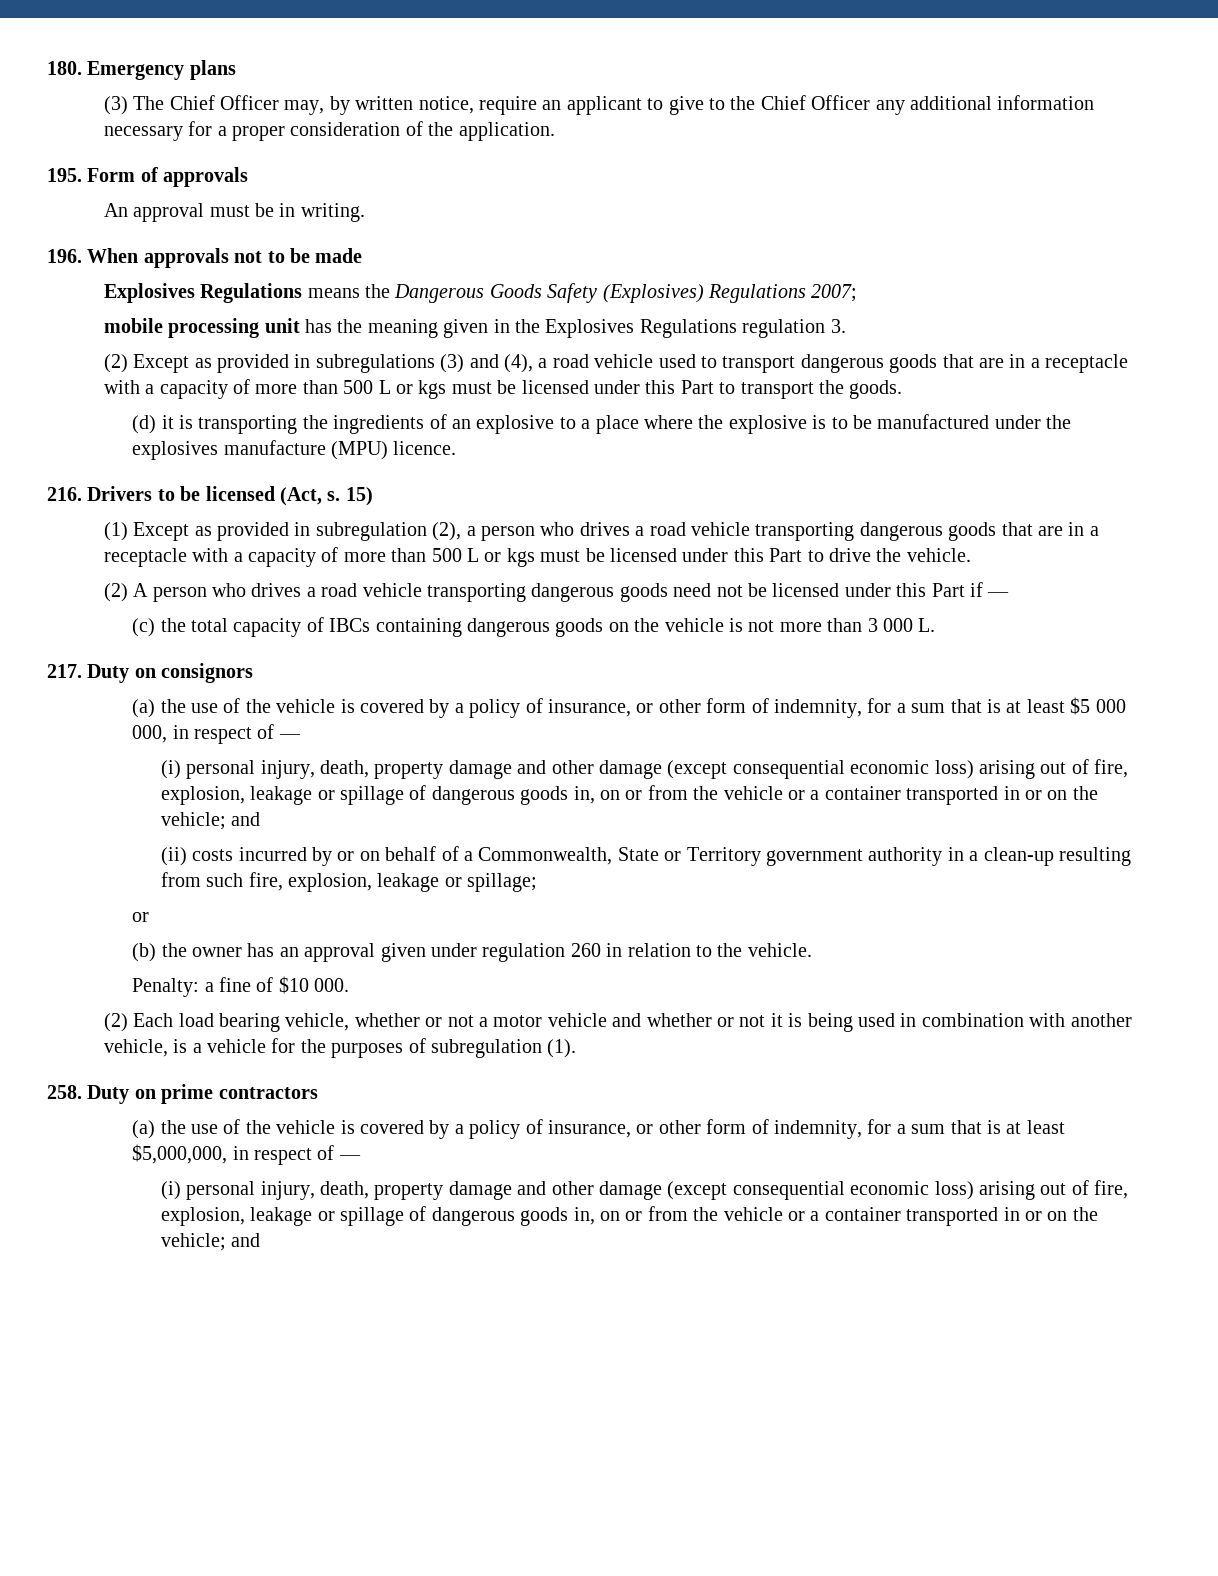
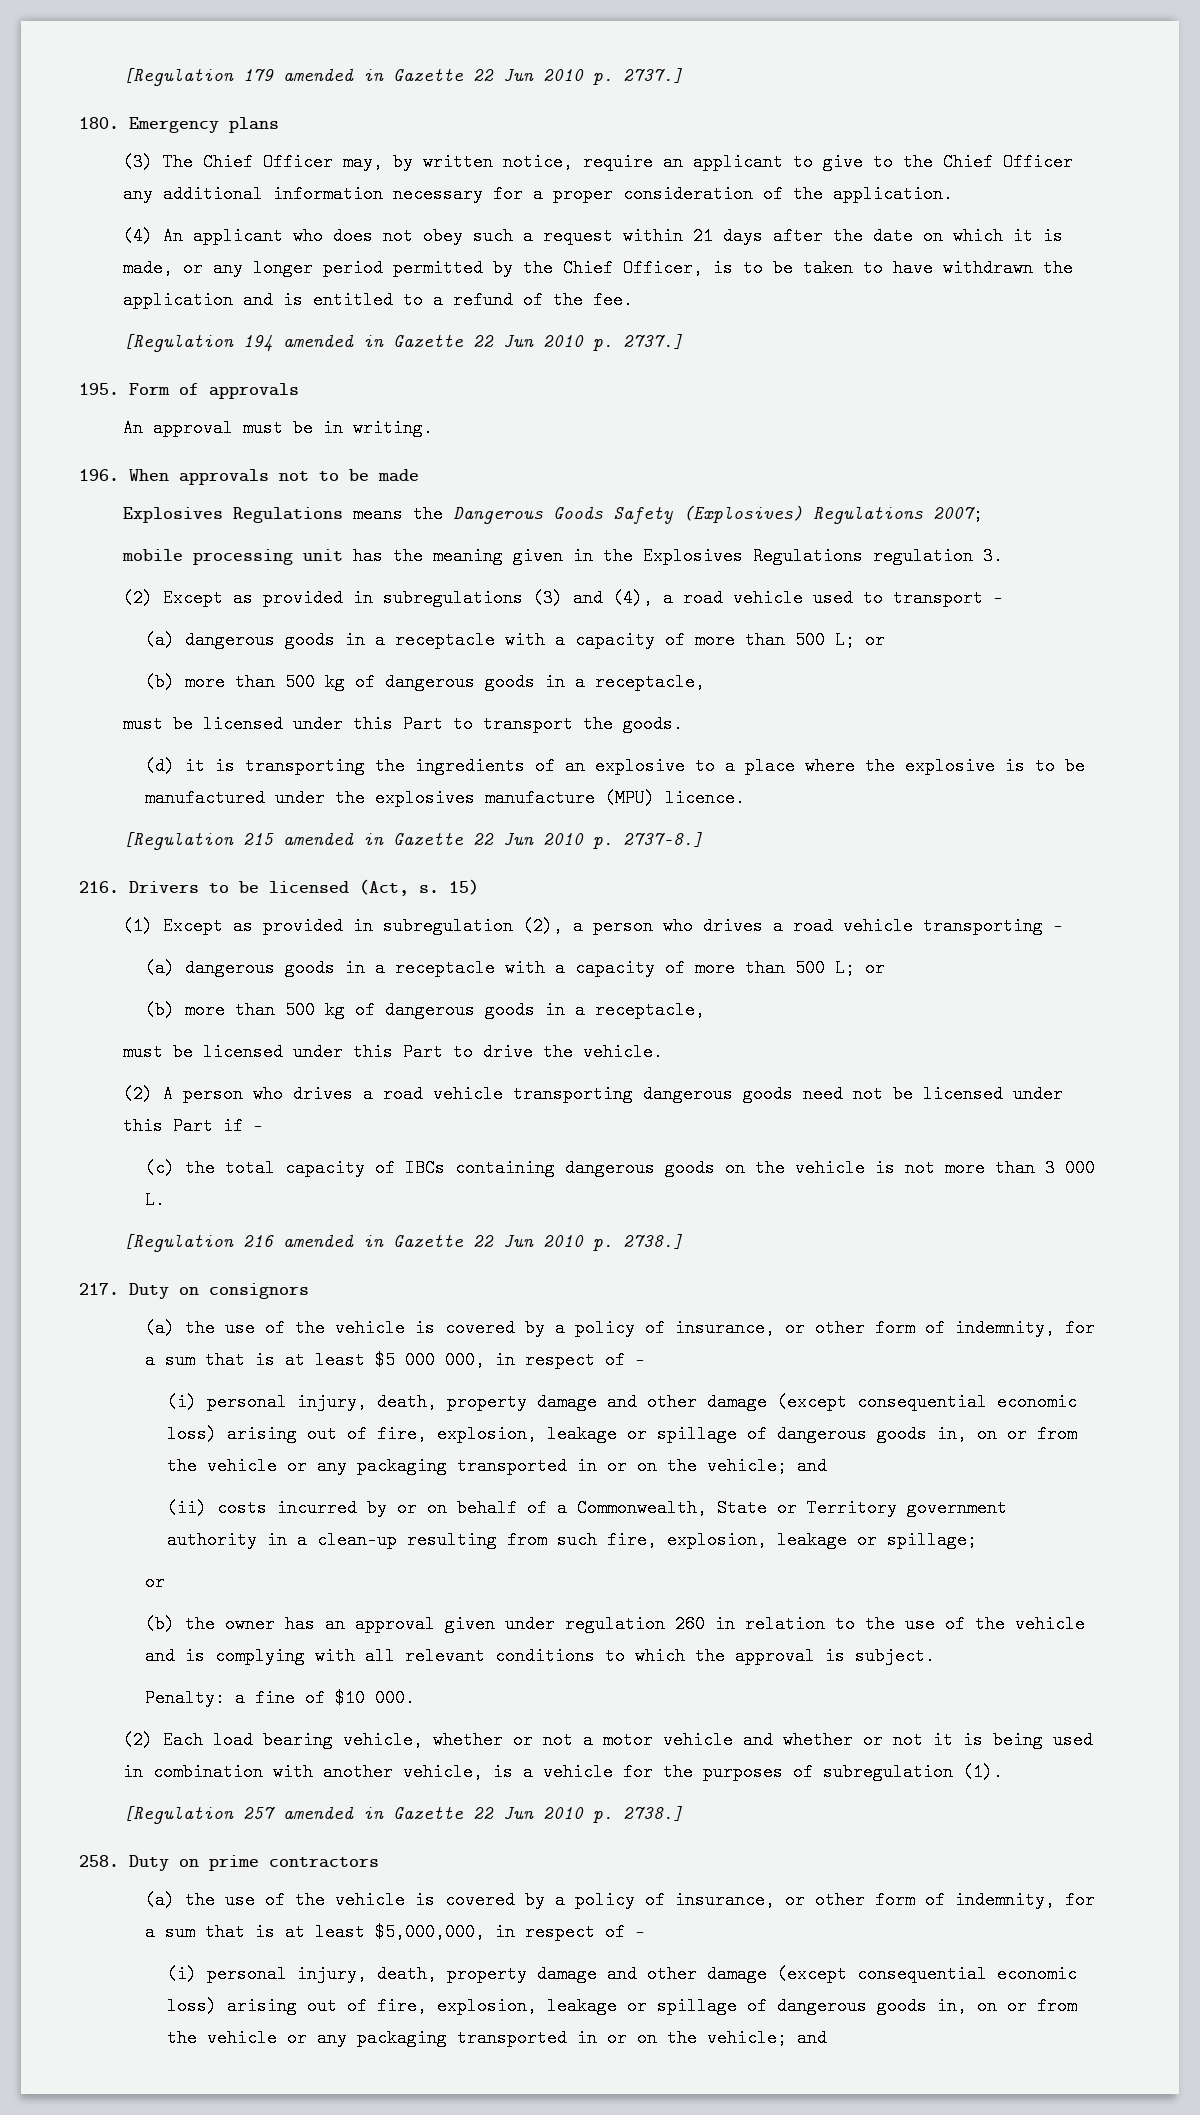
(47, 68) none -> [122,68,683,86] [Regulation 179 amended in Gazette 22 Jun 2010 p. 2737.] //
(555, 131) none -> [122,227,1063,245] [122,259,1073,277] [122,291,633,309] [122,334,683,352] // (4) An applicant who does not obey such a request within 21 days after the date on which it is made, or any longer period permitted by the Chief Officer, is to be taken to have withdrawn the application and is entitled to a refund of the fee. // [Regulation 194 amended in Gazette 22 Jun 2010 p. 2737.]
[800,354,1005,373] dangerous goods that are -> [992,598,1003,603] [144,631,335,649] — // (a) dangerous goods
[378,380,447,399] L or kgs -> [834,631,885,649] [144,673,705,691] L; or // (b) more than 500 kg of dangerous goods in a receptacle, //
(457, 448) none -> [122,832,703,850] // [Regulation 215 amended in Gazette 22 Jun 2010 p. 2737-8.]
[859,522,1064,541] dangerous goods that are -> [1052,926,1063,931] [144,959,335,977] — // (a) dangerous goods
[467,548,535,567] L or kgs -> [834,959,885,977] [144,1001,705,1019] L; or // (b) more than 500 kg of dangerous goods in a receptacle, //
(936, 625) none -> [122,1234,683,1252] // [Regulation 216 amended in Gazette 22 Jun 2010 p. 2738.]
[810,786,901,800] a container -> [316,1457,447,1475] any packaging
[747,943,812,957] vehicle. -> [904,1615,1085,1633] [144,1647,935,1665] use of the vehicle and is complying with all relevant conditions to which the approval is subject.
(577, 1048) none -> [122,1806,683,1824] // [Regulation 257 amended in Gazette 22 Jun 2010 p. 2738.]
[810,1207,901,1221] a container -> [316,2029,447,2047] any packaging

